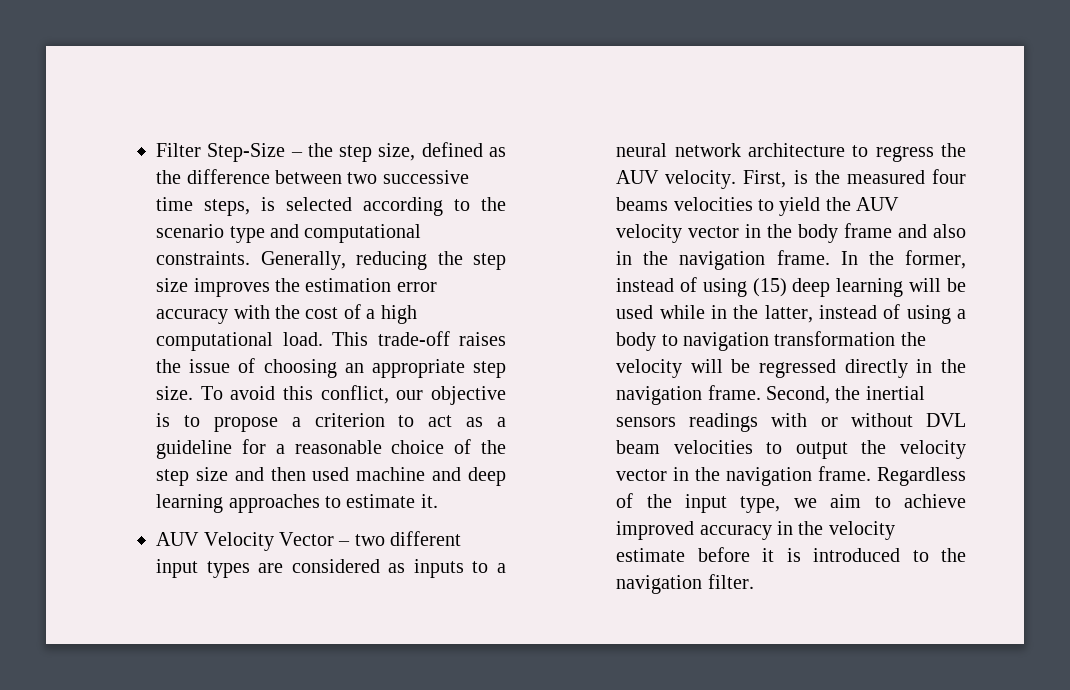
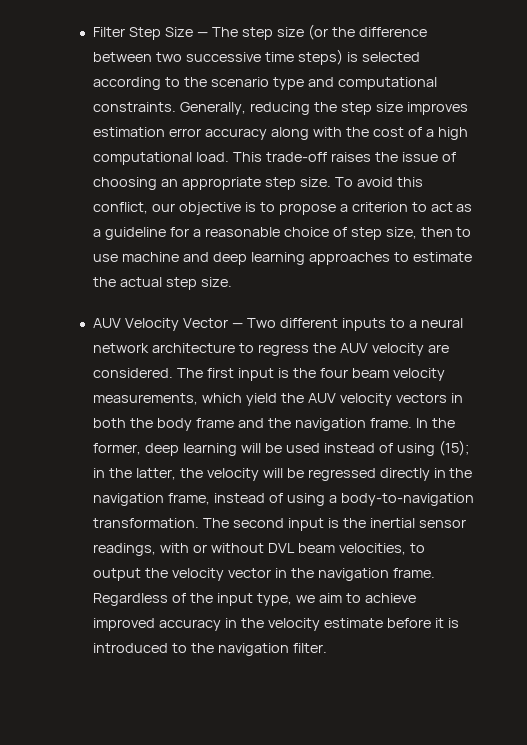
[207,142,507,162] Step-Size – the step size, defined as -> [129,24,328,40] Step Size — The step size (or
[204,199,251,216] steps, -> [297,49,343,65] steps)
[274,278,300,292] the -> (468, 108) none
(229, 316) none -> [271,127,310,140] along
[481,440,507,454] [156,467,350,486] the step size and then used -> [350,227,472,240] [93,254,119,262] step size, then to use
[420,494,438,508] it. -> [93,277,233,290] the actual step size.
[338,531,462,546] [156,559,406,578] – two different input types are considered as -> [232,318,338,328] — Two different
[665,169,966,189] [616,197,774,211] velocity. First, is the measured four beams velocities to -> [371,343,449,356] [93,368,445,381] [93,393,243,405] velocity are considered. The first input is the four beam velocity measurements, which
[688,224,762,238] vector in -> [395,393,463,403] [93,418,127,428] vectors in both
[933,224,966,238] [616,251,633,265] also in -> (264, 423) none
[616,277,787,297] instead of using (15) -> (142, 449) none
[659,304,966,324] [616,331,896,351] while in the latter, instead of using a body to navigation transformation -> [323,440,469,456] [93,468,177,480] instead of using (15); in the latter,
[707,385,925,404] [616,413,759,432] frame. Second, the inertial sensors readings -> [168,493,474,506] [93,518,466,531] [93,543,157,556] frame, instead of using a body-to-navigation transformation. The second input is the inertial sensor readings,
[673,440,753,454] velocities -> [338,543,406,555] velocities,

